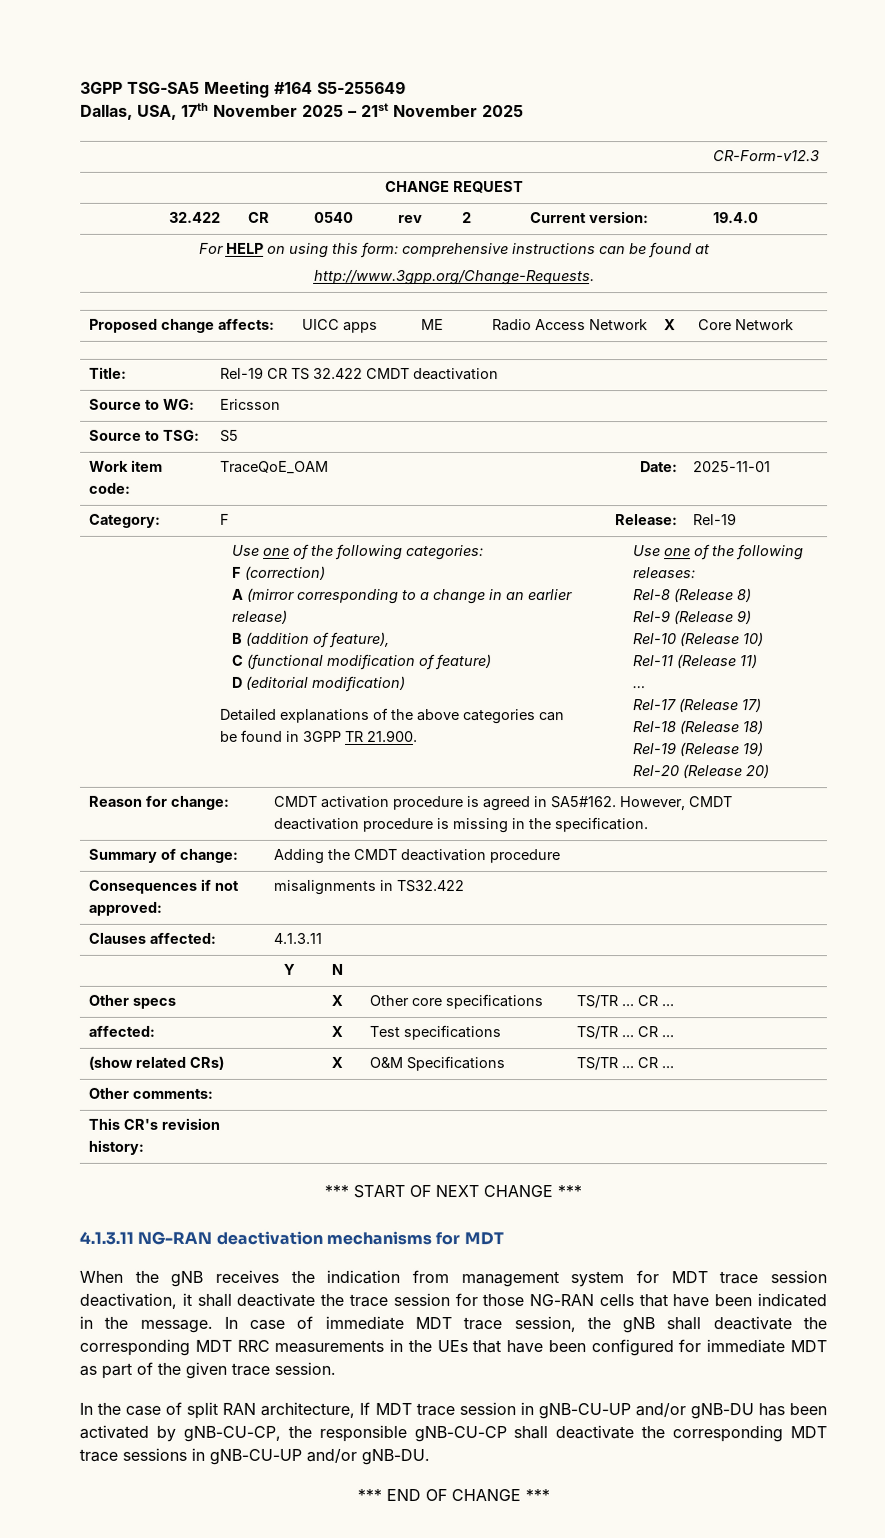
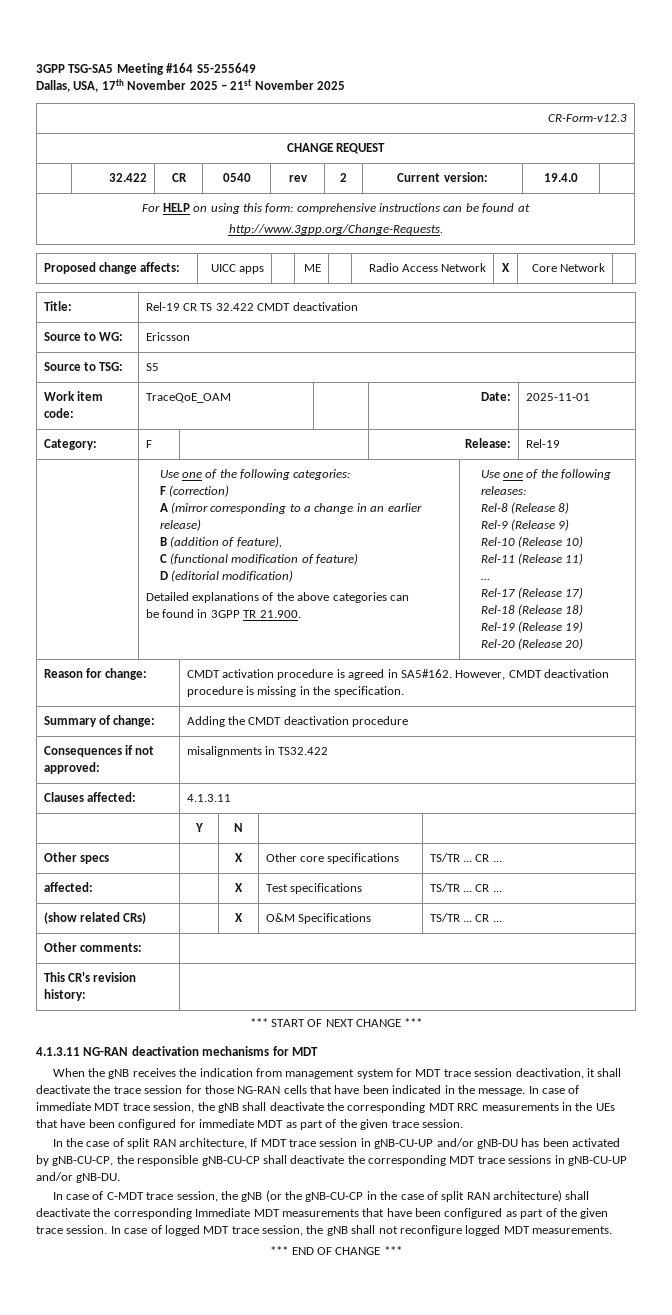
(430, 1456) none -> [52,1190,590,1202] [36,1208,609,1219] [36,1225,612,1236] // In case of C-MDT trace session, the gNB (or the gNB-CU-CP in the case of split RAN architecture) shall deactivate the corresponding Immediate MDT measurements that have been configured as part of the given trace session. In case of logged MDT trace session, the gNB shall not reconfigure logged MDT measurements.

